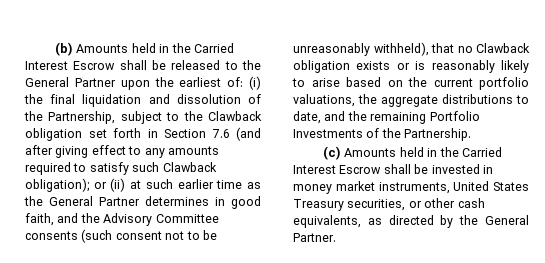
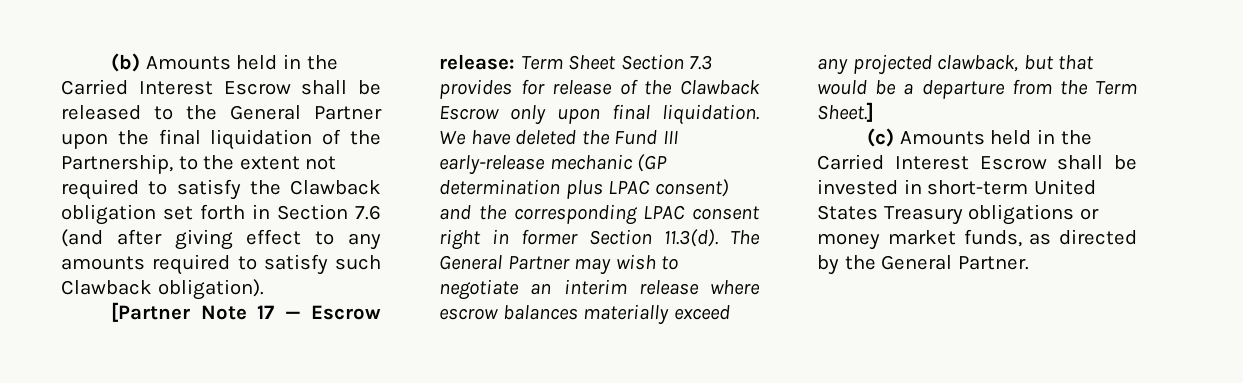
[179,76,261,90] [24,94,241,107] earliest of: (i) the final liquidation and dissolution -> [158,129,313,150] final liquidation
[120,111,203,124] subject to the -> [178,155,337,170] [61,179,281,200] to the extent not required to satisfy the
[25,178,261,192] [24,196,261,209] [25,213,219,226] [25,229,217,243] [293,42,530,56] [293,60,529,73] [292,77,529,90] [293,94,529,107] [293,111,480,124] [293,128,472,141] obligation); or (ii) at such earlier time as the General Partner determines in good faith, and the Advisory Committee consents (such consent not to be unreasonably withheld), that no Clawback obligation exists or is reasonably likely to arise based on the current portfolio valuations, the aggregate distributions to date, and the remaining Portfolio Investments of the Partnership. -> [157,279,264,300] [111,302,381,322] [439,54,713,70] [439,79,760,99] [439,104,759,125] [439,130,678,145] [439,154,668,175] [439,179,729,199] [439,204,760,225] [439,229,760,250] [439,254,679,275] [439,279,760,300] [439,304,730,325] [817,54,1095,75] [817,79,1137,99] [817,102,874,122] obligation). // [Partner Note 17 — Escrow release: Term Sheet Section 7.3 provides for release of the Clawback Escrow only upon final liquidation. We have deleted the Fund III early-release mechanic (GP determination plus LPAC consent) and the corresponding LPAC consent right in former Section 11.3(d). The General Partner may wish to negotiate an interim release where escrow balances materially exceed any projected clawback, but that would be a departure from the Term Sheet.]
[293,181,529,194] [293,198,485,211] [293,215,361,228] money market instruments, United States Treasury securities, or other cash equivalents, -> [927,179,1096,195] [817,204,1099,225] [817,229,1022,250] short-term United States Treasury obligations or money market funds,

